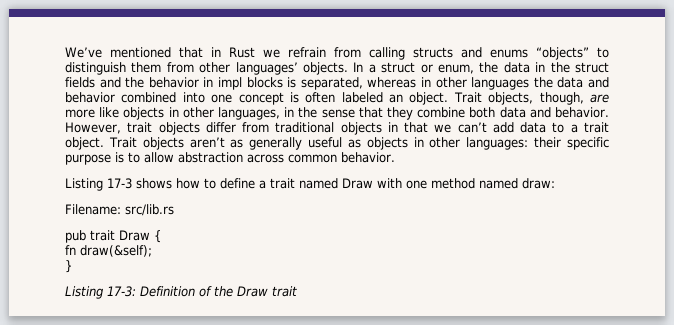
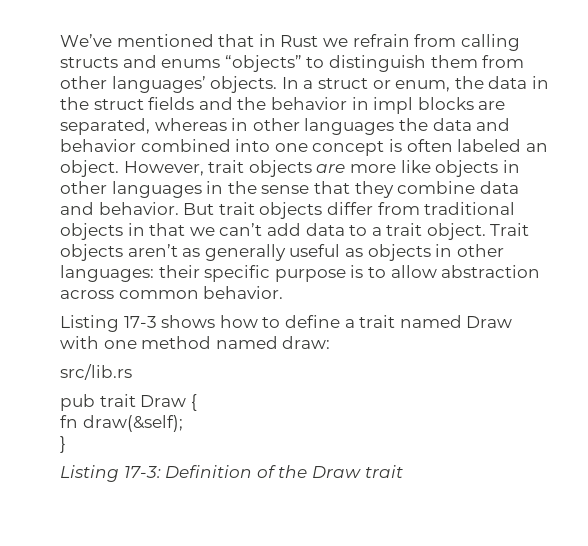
[287,77,297,88] is -> [478,101,506,110] are
[453,92,584,105] Trait objects, though, -> [123,160,312,177] However, trait objects
[218,107,281,120] languages, -> [111,181,202,198] languages
[469,107,496,118] both -> (476, 187) none
[65,122,121,134] However, -> [183,203,215,215] But
[65,204,121,215] Filename: -> (331, 342) none

